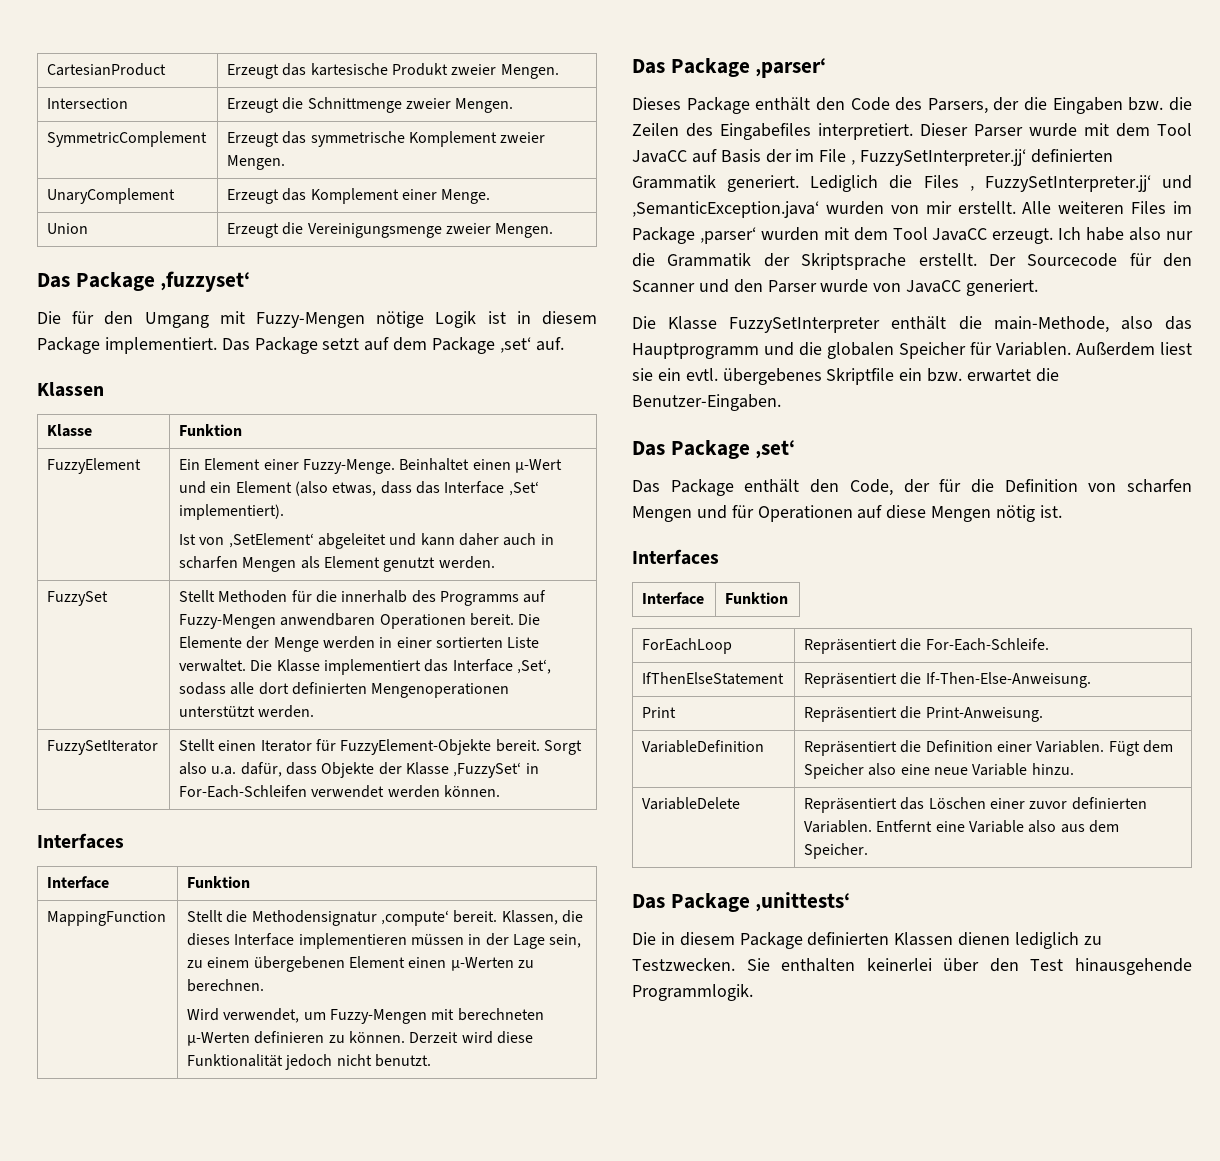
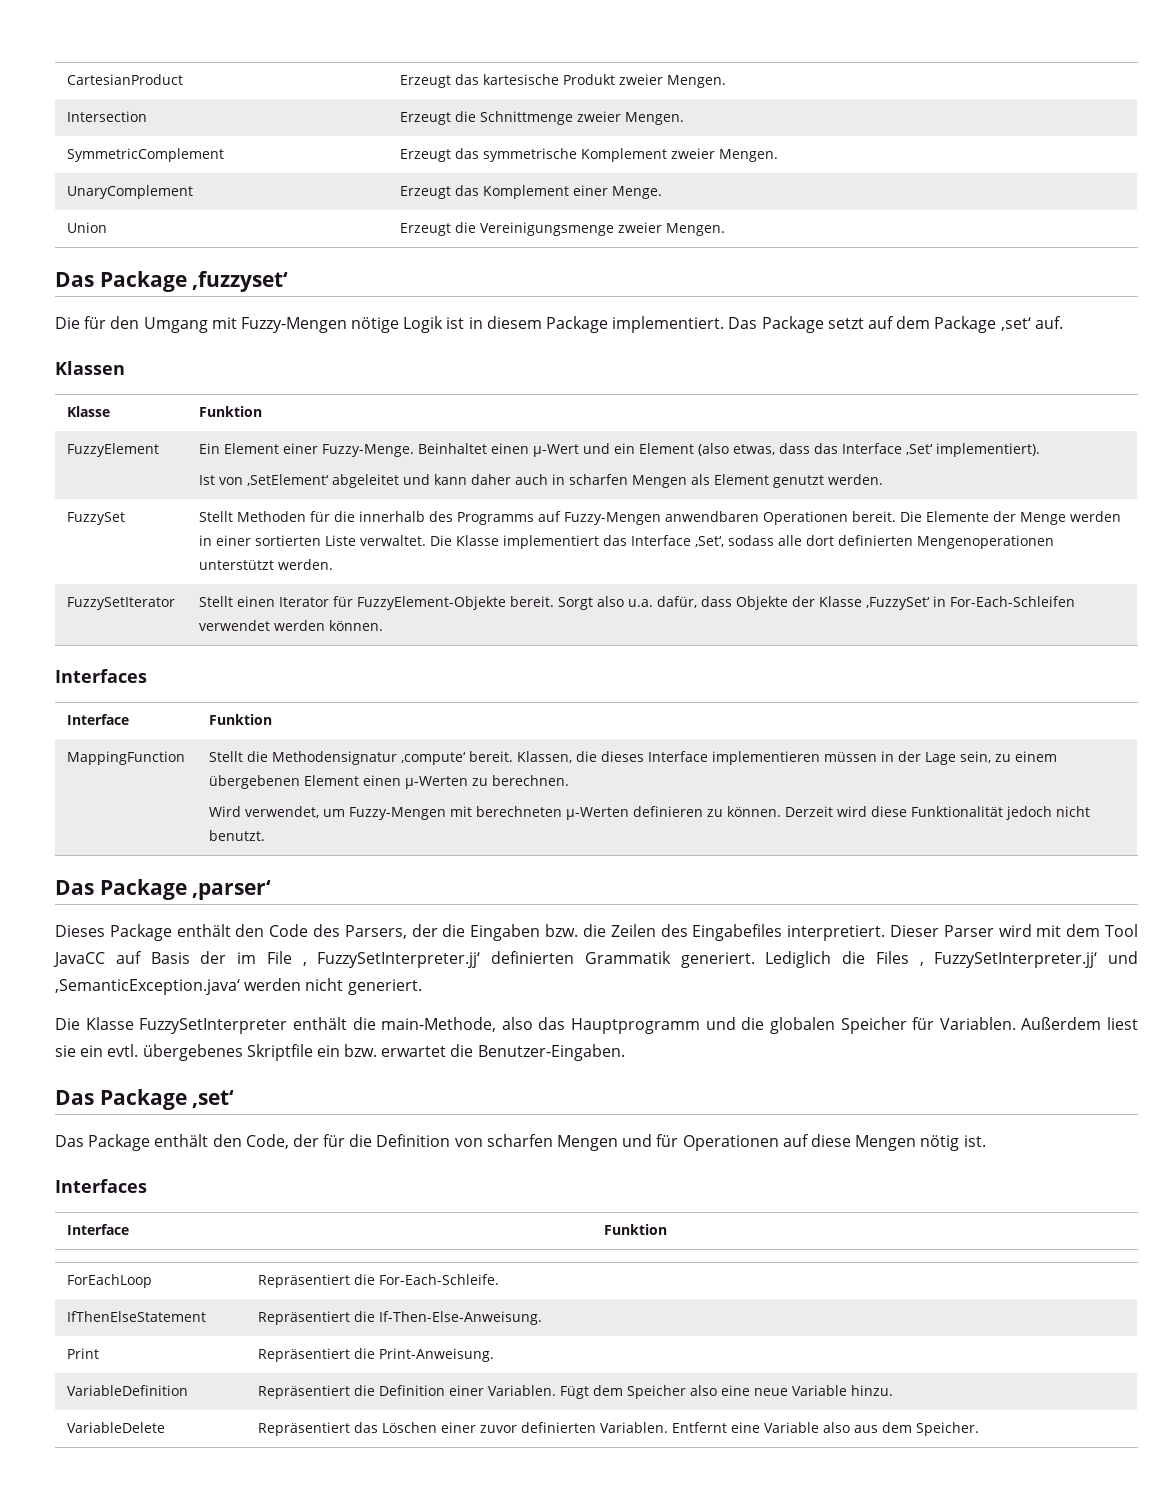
[1029,123,1077,137] wurde -> [998,924,1032,937] wird
[825,201,1192,215] [632,227,1193,244] [632,253,1192,270] [632,279,962,293] wurden von mir erstellt. Alle weiteren Files im Package ‚parser‘ wurden mit dem Tool JavaCC erzeugt. Ich habe also nur die Grammatik der Skriptsprache erstellt. Der Sourcecode für den Scanner und den Parser wurde von JavaCC -> [244,978,344,991] werden nicht
[632,892,851,912] [632,932,1102,949] [632,958,1192,975] [632,984,753,1001] // Das Package ‚unittests‘ // Die in diesem Package definierten Klassen dienen lediglich zu Testzwecken. Sie enthalten keinerlei über den Test hinausgehende Programmlogik. -> (979, 1429) none

